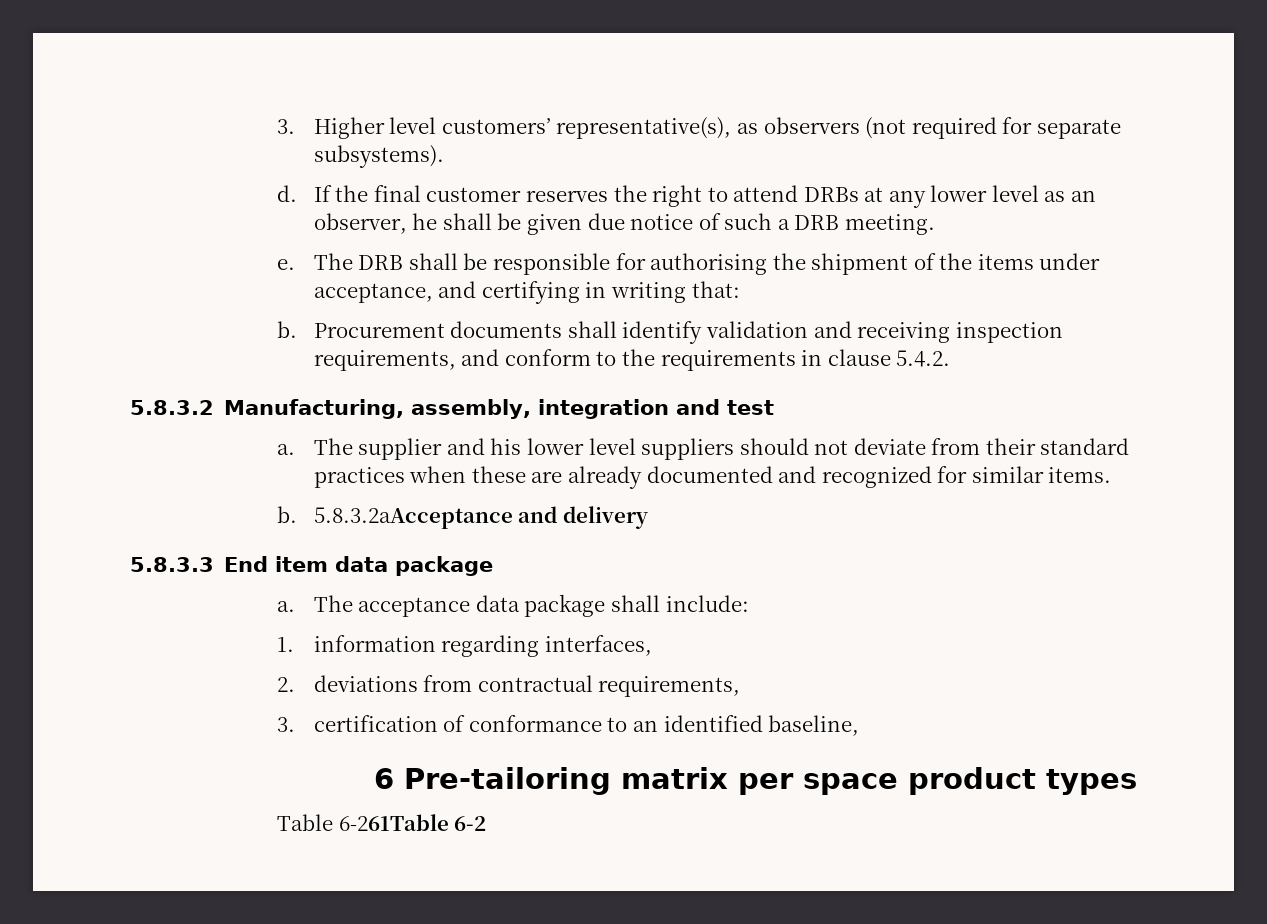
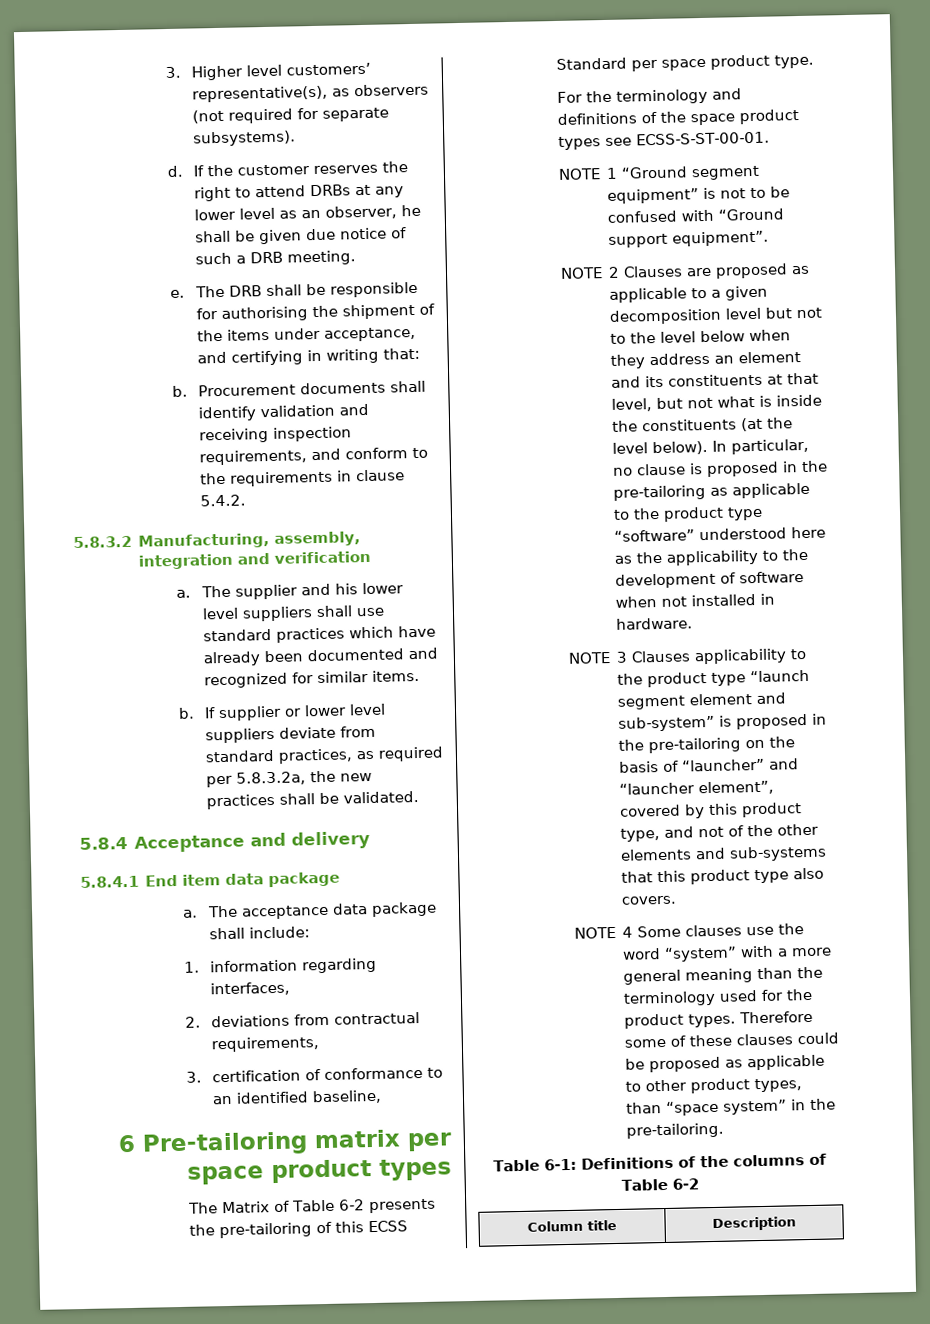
[373,185,421,202] final -> (233, 170) none
[727,400,775,415] test -> [274,550,372,564] verification
[739,438,1130,455] [313,466,642,489] should not deviate from their standard practices when these are already -> [315,605,385,618] [202,625,436,643] [202,650,303,667] shall use standard practices which have already been
[313,507,513,529] 5.8.3.2aAcceptance -> [203,703,386,722] [204,725,376,744] [204,746,444,764] [205,770,372,788] [205,790,419,810] [79,834,246,853] If supplier or lower level suppliers deviate from standard practices, as required per 5.8.3.2a, the new practices shall be validated. // 5.8.4 Acceptance
[130,557,214,572] 5.8.3.3 -> [80,875,139,888] 5.8.4.1
[277,814,487,831] Table 6-261Table 6-2 -> [188,1198,437,1214] [189,1220,409,1239] [556,54,815,72] [557,88,743,105] [557,108,800,126] [558,131,771,150] [558,165,761,181] [607,186,791,204] [607,208,785,223] [608,230,770,248] [560,263,811,279] [609,285,769,303] [609,307,823,325] [610,329,792,344] [610,351,802,369] [611,372,820,388] [611,394,823,412] [612,417,794,432] [612,438,810,456] [613,460,829,477] [613,482,811,501] [613,506,764,522] [614,526,827,542] [614,548,809,566] [615,570,805,589] [615,593,776,608] [616,617,694,630] [568,648,808,665] [617,669,811,688] [617,692,787,710] [618,713,828,732] [618,736,796,754] [619,758,800,773] [619,780,775,796] [619,802,803,819] [620,823,820,842] [620,845,828,862] [621,867,825,885] [621,895,678,905] [574,923,805,939] [622,945,833,962] [623,966,824,985] [623,988,814,1007] [624,1010,814,1029] [624,1032,840,1048] [625,1054,826,1073] [625,1078,803,1094] [626,1098,837,1116] [626,1122,725,1139] [493,1153,827,1172] [621,1178,699,1191] [527,1219,617,1232] [712,1216,796,1232] The Matrix of Table 6-2 presents the pre-tailoring of this ECSS Standard per space product type. // For the terminology and definitions of the space product types see ECSS-S-ST-00-01. // NOTE 1 “Ground segment equipment” is not to be confused with “Ground support equipment”. // NOTE 2 Clauses are proposed as applicable to a given decomposition level but not to the level below when they address an element and its constituents at that level, but not what is inside the constituents (at the level below). In particular, no clause is proposed in the pre-tailoring as applicable to the product type “software” understood here as the applicability to the development of software when not installed in hardware. // NOTE 3 Clauses applicability to the product type “launch segment element and sub-system” is proposed in the pre-tailoring on the basis of “launcher” and “launcher element”, covered by this product type, and not of the other elements and sub-systems that this product type also covers. // NOTE 4 Some clauses use the word “system” with a more general meaning than the terminology used for the product types. Therefore some of these clauses could be proposed as applicable to other product types, than “space system” in the pre-tailoring. // Table 6-1: Definitions of the columns of Table 6-2 // Column title | Description

